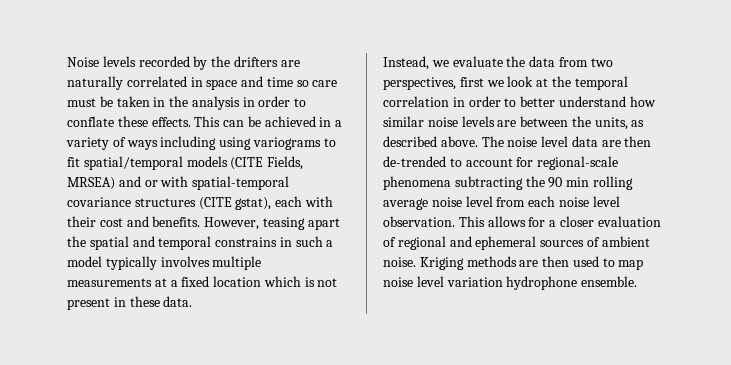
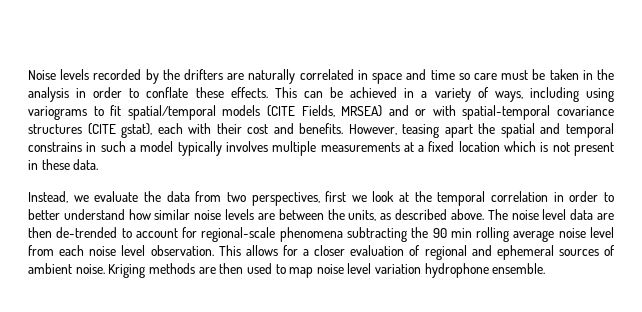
[126,140,158,150] ways -> [494,91,523,102] ways,

